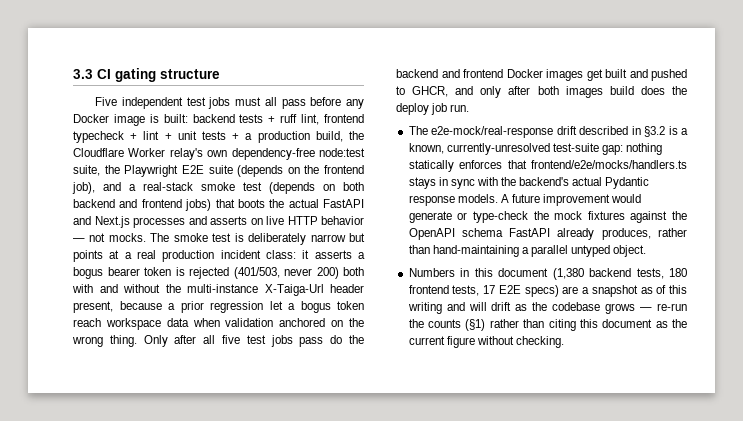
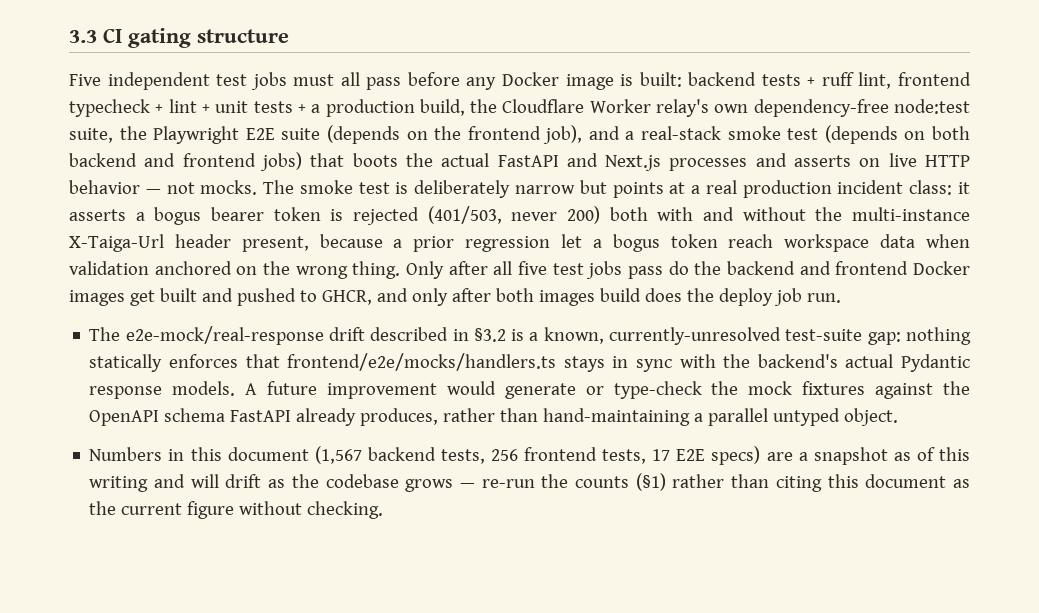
[552,268,584,280] (1,380 -> [314,446,362,464] (1,567
[669,268,687,277] 180 -> [490,449,518,461] 256

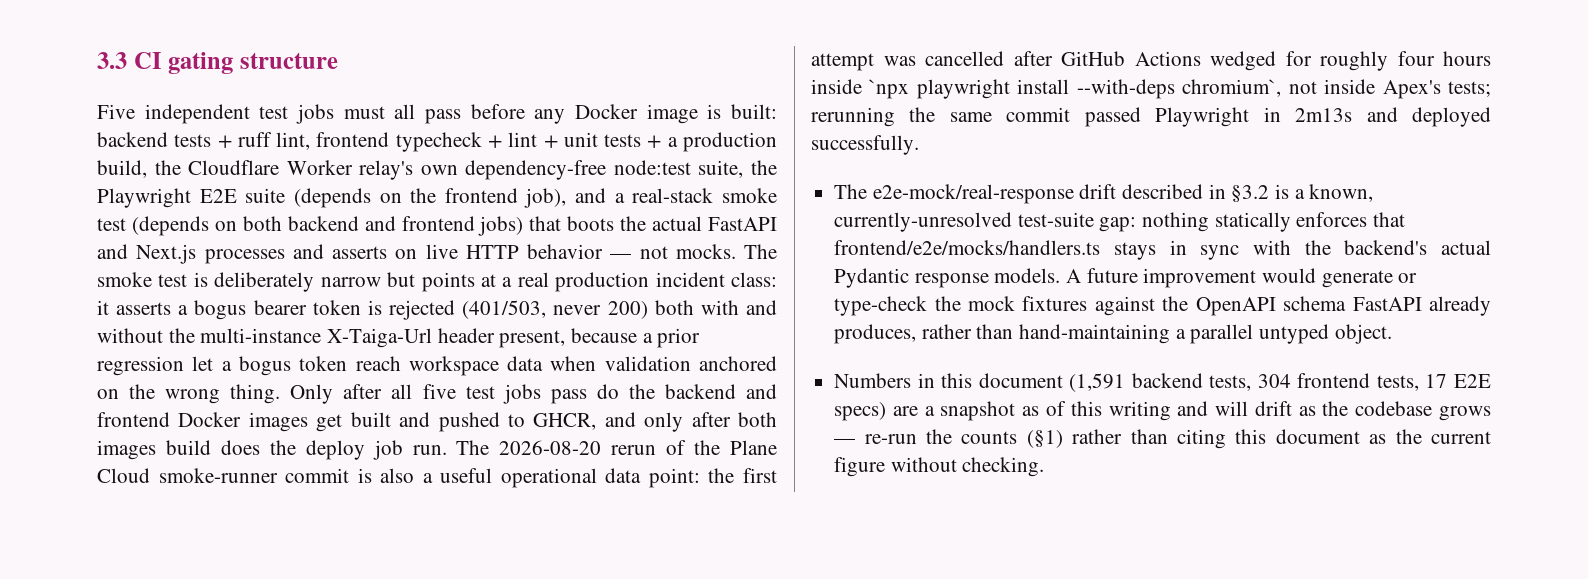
(841, 298) none -> [456,440,777,455] [97,468,777,488] [811,51,1491,71] [811,79,1491,99] [811,107,1491,127] [811,135,919,155] The 2026-08-20 rerun of the Plane Cloud smoke-runner commit is also a useful operational data point: the first attempt was cancelled after GitHub Actions wedged for roughly four hours inside `npx playwright install --with-deps chromium`, not inside Apex's tests; rerunning the same commit passed Playwright in 2m13s and deployed successfully.
[314,446,362,464] (1,567 -> [1069,373,1126,392] (1,591
[490,449,518,461] 256 -> [1257,374,1291,388] 304

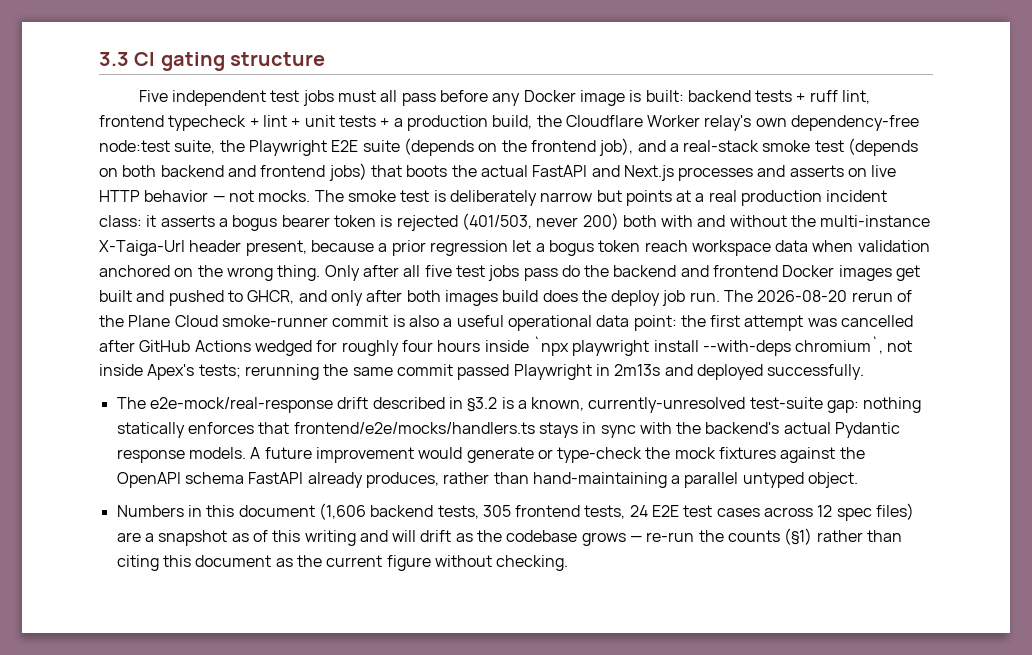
[1069,373,1126,392] (1,591 -> [318,503,366,520] (1,606
[1257,374,1291,388] 304 -> [482,505,511,517] 305
[1425,374,1491,388] [834,402,887,421] 17 E2E specs) -> [629,503,915,521] 24 E2E test cases across 12 spec files)

